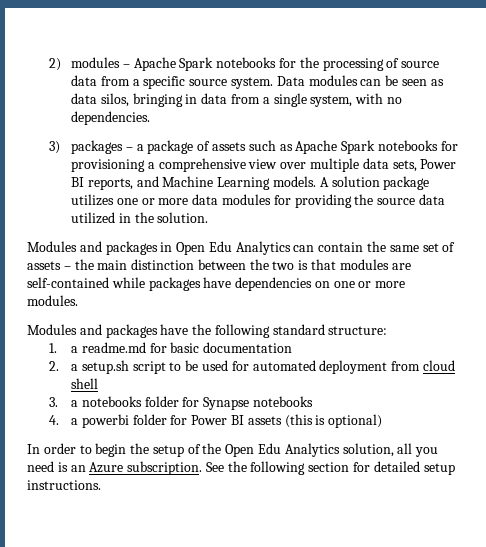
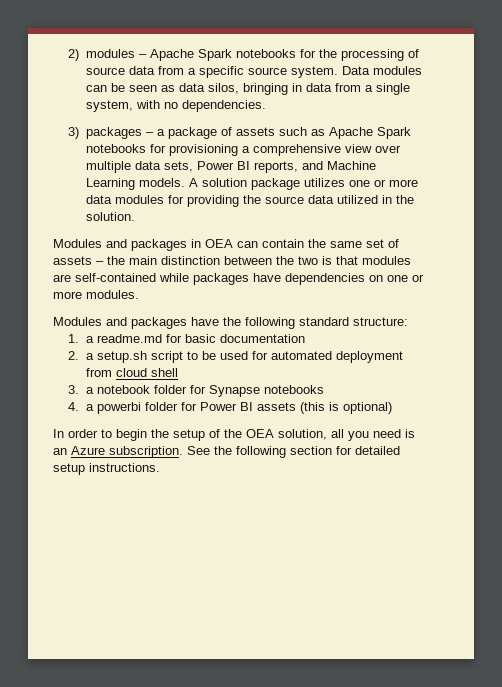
[176,241,291,255] Open Edu Analytics -> [205,239,233,248] OEA
[81,396,142,407] notebooks -> [96,385,150,394] notebook
[225,443,340,457] Open Edu Analytics -> [246,429,274,438] OEA

